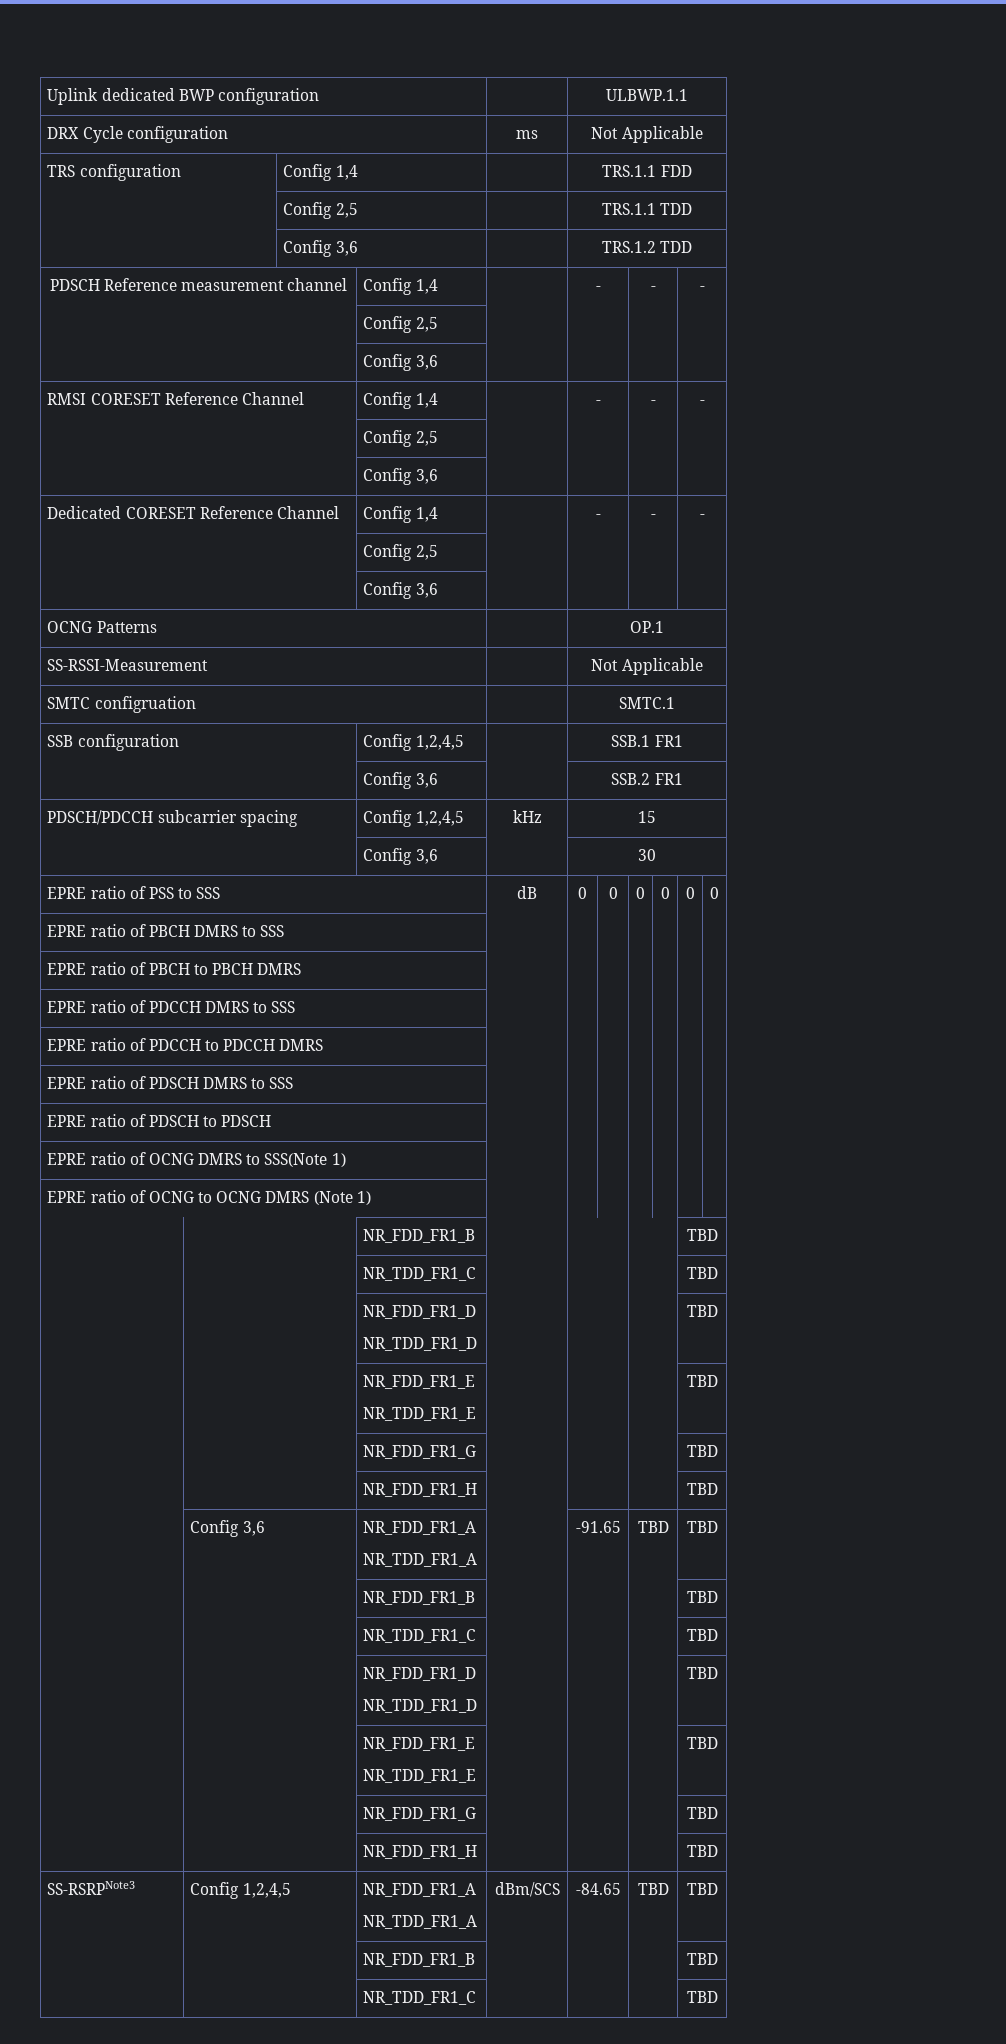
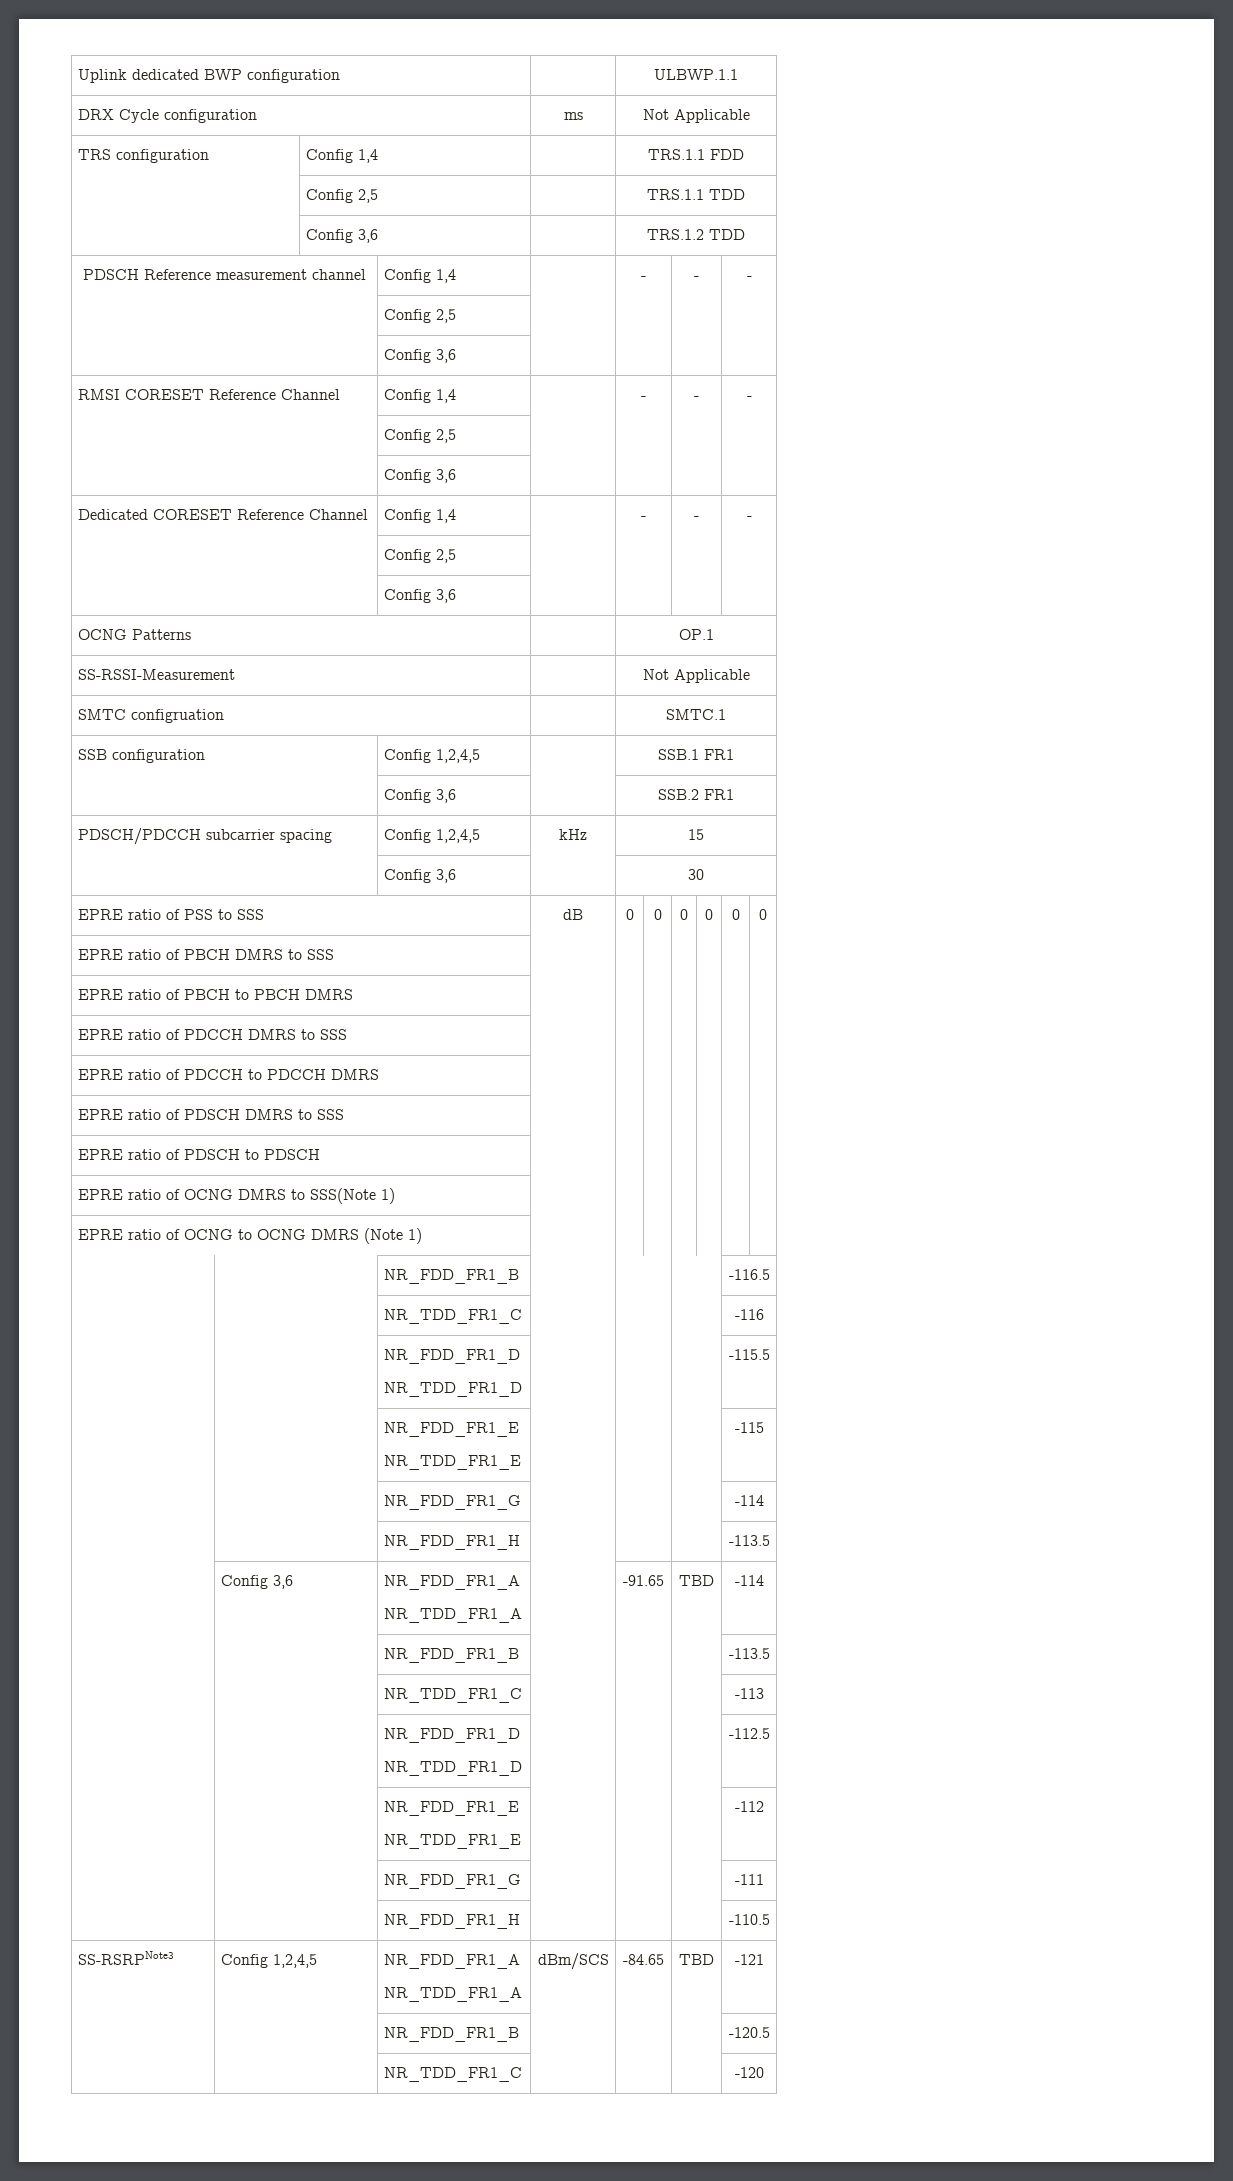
[686,1229,718,1241] [363,1267,477,1281] [686,1267,718,1279] [363,1305,477,1319] [363,1337,478,1351] [686,1305,718,1317] [363,1375,476,1389] [363,1407,477,1421] [686,1375,718,1387] [363,1445,477,1459] [686,1445,718,1457] [363,1483,478,1497] [686,1483,718,1495] TBD // | | NR_TDD_FR1_C | | | | TBD // | | NR_FDD_FR1_D // NR_TDD_FR1_D | | | | TBD // | | NR_FDD_FR1_E // NR_TDD_FR1_E | | | | TBD // | | NR_FDD_FR1_G | | | | TBD // | | NR_FDD_FR1_H | | | | TBD -> [728,1269,770,1280] [383,1309,522,1324] [734,1309,764,1320] [383,1349,520,1364] [383,1382,522,1397] [728,1349,770,1360] [383,1422,519,1437] [383,1455,521,1470] [734,1422,764,1433] [383,1495,521,1510] [734,1495,764,1506] [383,1535,520,1550] [728,1535,770,1546] -116.5 // | | NR_TDD_FR1_C | | | | -116 // | | NR_FDD_FR1_D // NR_TDD_FR1_D | | | | -115.5 // | | NR_FDD_FR1_E // NR_TDD_FR1_E | | | | -115 // | | NR_FDD_FR1_G | | | | -114 // | | NR_FDD_FR1_H | | | | -113.5
[686,1521,718,1533] [363,1591,476,1605] [686,1591,718,1603] [363,1629,477,1643] [686,1629,718,1641] [363,1667,477,1681] [363,1699,478,1713] [686,1667,718,1679] [363,1737,476,1751] [363,1769,477,1783] [686,1737,718,1749] [363,1807,477,1821] [686,1807,718,1819] [363,1845,478,1859] [686,1845,718,1857] TBD // | | NR_FDD_FR1_B | | | | TBD // | | NR_TDD_FR1_C | | | | TBD // | | NR_FDD_FR1_D // NR_TDD_FR1_D | | | | TBD // | | NR_FDD_FR1_E // NR_TDD_FR1_E | | | | TBD // | | NR_FDD_FR1_G | | | | TBD // | | NR_FDD_FR1_H | | | | TBD -> [734,1575,764,1586] [383,1648,519,1663] [728,1648,770,1659] [383,1688,522,1703] [734,1688,764,1699] [383,1728,520,1743] [383,1761,522,1776] [728,1728,770,1739] [383,1801,519,1816] [383,1834,521,1849] [734,1801,764,1812] [383,1874,521,1889] [734,1874,764,1885] [383,1914,520,1929] [728,1914,770,1925] -114 // | | NR_FDD_FR1_B | | | | -113.5 // | | NR_TDD_FR1_C | | | | -113 // | | NR_FDD_FR1_D // NR_TDD_FR1_D | | | | -112.5 // | | NR_FDD_FR1_E // NR_TDD_FR1_E | | | | -112 // | | NR_FDD_FR1_G | | | | -111 // | | NR_FDD_FR1_H | | | | -110.5
[686,1883,718,1895] [363,1953,476,1967] [686,1953,718,1965] [363,1991,477,2005] [686,1991,718,2003] TBD // | | NR_FDD_FR1_B | | | | TBD // | | NR_TDD_FR1_C | | | | TBD -> [734,1954,764,1965] [383,2027,519,2042] [728,2027,770,2038] [383,2067,522,2082] [734,2067,764,2078] -121 // | | NR_FDD_FR1_B | | | | -120.5 // | | NR_TDD_FR1_C | | | | -120

